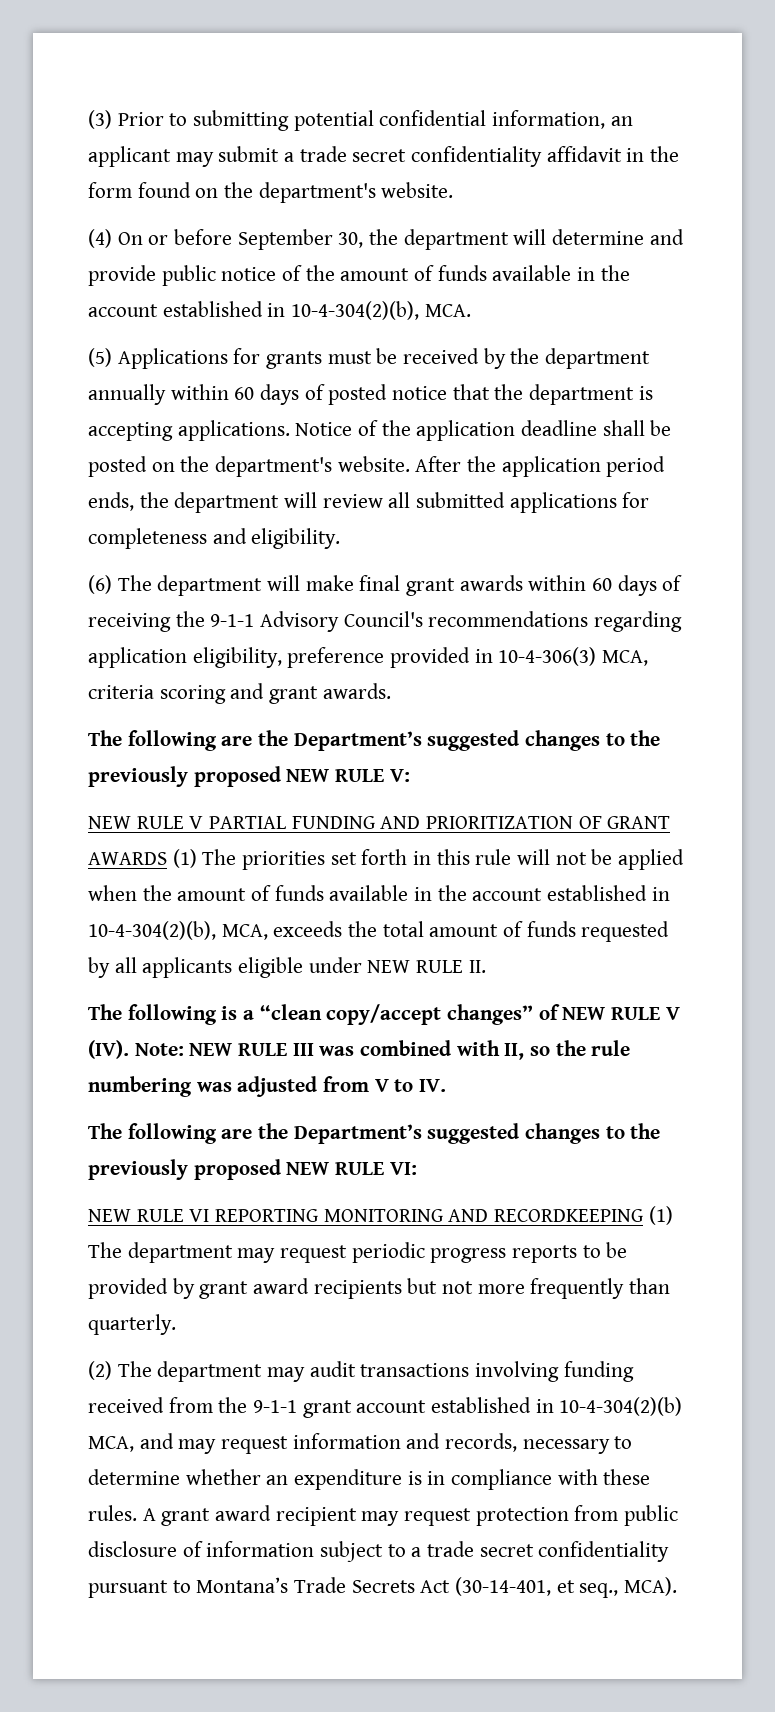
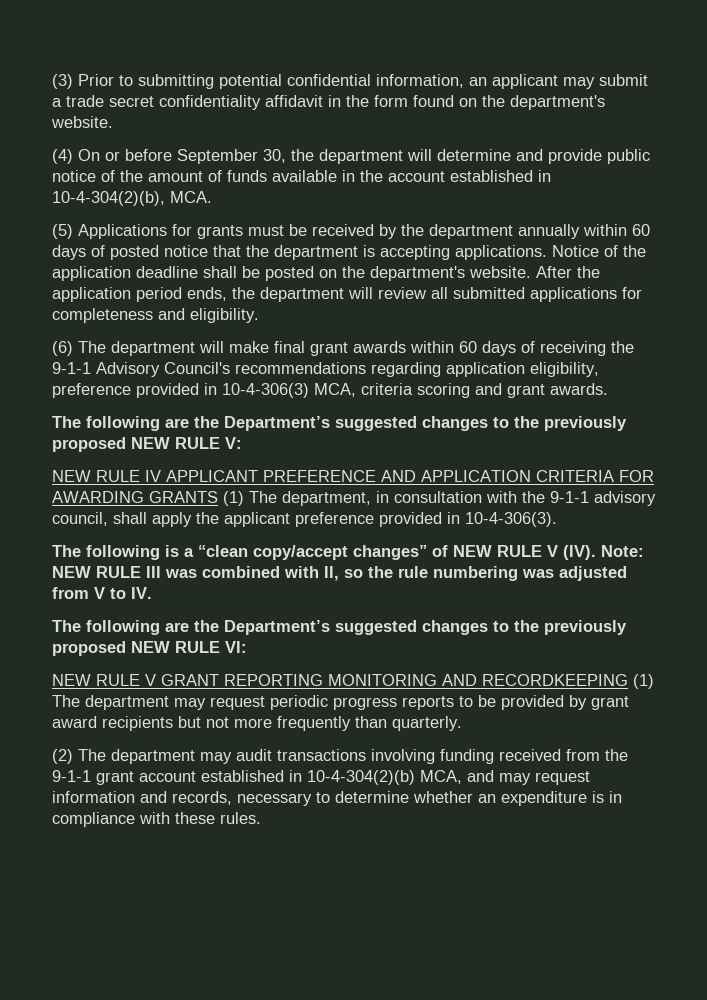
[189,816,671,829] [88,849,685,870] [88,885,670,901] [88,921,670,942] [88,957,486,978] V PARTIAL FUNDING AND PRIORITIZATION OF GRANT AWARDS (1) The priorities set forth in this rule will not be applied when the amount of funds available in the account established in 10-4-304(2)(b), MCA, exceeds the total amount of funds requested by all applicants eligible under NEW RULE II. -> [145,470,654,482] [52,491,656,506] [52,512,557,527] IV APPLICANT PREFERENCE AND APPLICATION CRITERIA FOR AWARDING GRANTS (1) The department, in consultation with the 9-1-1 advisory council, shall apply the applicant preference provided in 10-4-306(3).
[189,1209,210,1222] VI -> [145,674,219,686] V GRANT
[142,1505,679,1526] [88,1541,670,1562] [88,1577,678,1598] A grant award recipient may request protection from public disclosure of information subject to a trade secret confidentiality pursuant to Montana’s Trade Secrets Act (30-14-401, et seq., MCA). -> (261, 818) none

